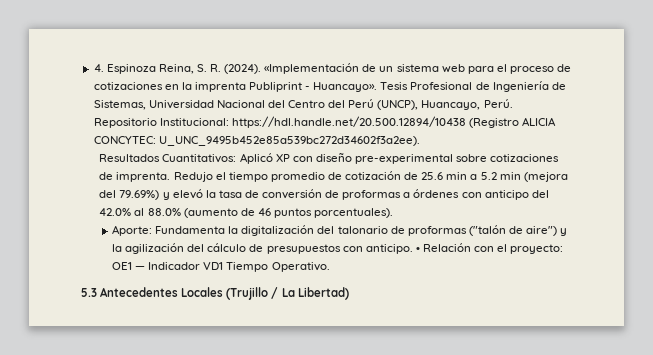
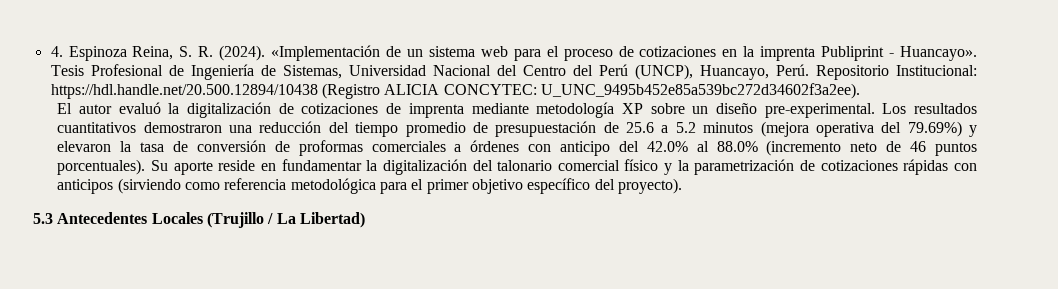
[99,153,560,164] [99,172,226,182] Resultados Cuantitativos: Aplicó XP con diseño pre-experimental sobre cotizaciones de imprenta. Redujo el -> [57,102,977,118] [57,121,349,133] El autor evaluó la digitalización de cotizaciones de imprenta mediante metodología XP sobre un diseño pre-experimental. Los resultados cuantitativos demostraron una reducción del
[345,171,402,180] cotización -> [495,121,597,137] presupuestación
[446,172,468,180] min -> (655, 127) none
[499,172,568,182] min (mejora -> [703,121,874,137] minutos (mejora operativa
[172,189,203,199] elevó -> [57,141,112,152] elevaron
(402, 195) none -> [371,141,446,152] comerciales
[183,208,238,218] (aumento -> [766,140,878,156] (incremento neto
[111,225,568,236] [111,243,564,254] [111,262,330,272] // Aporte: Fundamenta la digitalización del talonario de proformas ("talón de aire") y la agilización del cálculo de presupuestos con anticipo. • Relación con el proyecto: OE1 — Indicador VD1 Tiempo Operativo. -> [151,159,977,175] [57,178,682,194] Su aporte reside en fundamentar la digitalización del talonario comercial físico y la parametrización de cotizaciones rápidas con anticipos (sirviendo como referencia metodológica para el primer objetivo específico del proyecto).

